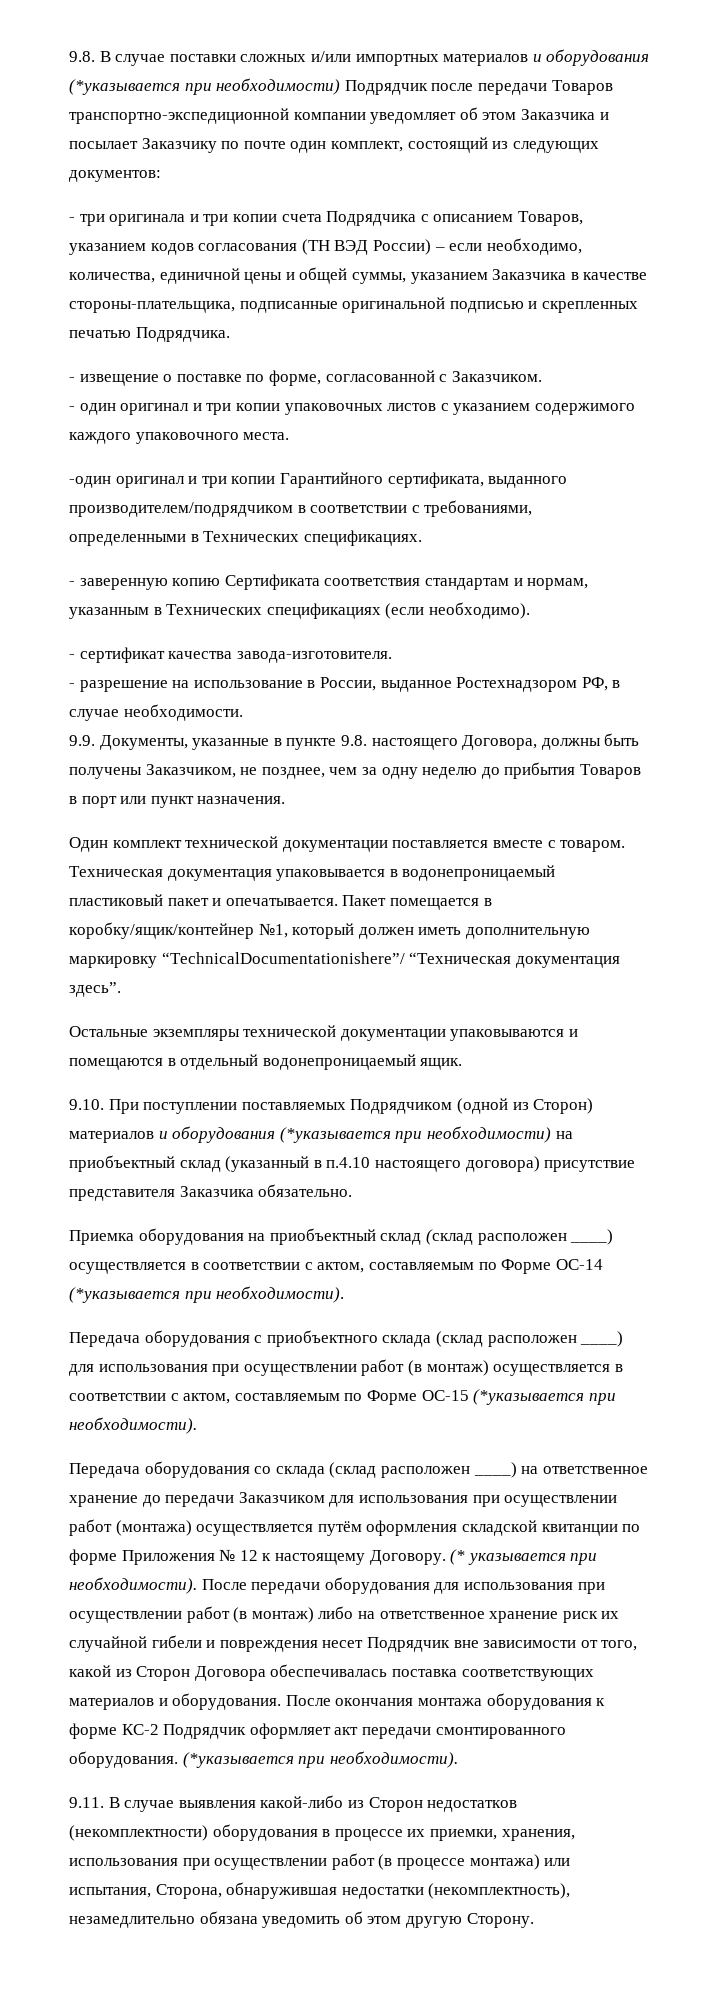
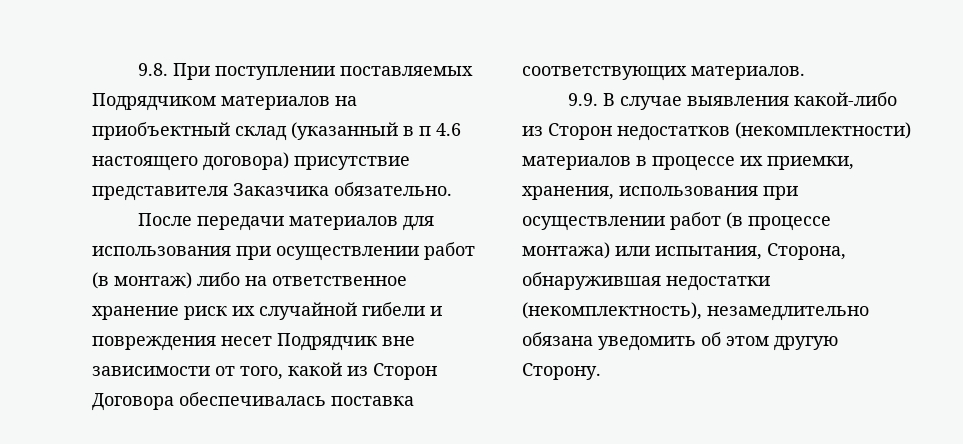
[69,49,650,66] [69,78,613,95] [69,107,609,124] [69,137,599,153] [69,170,161,182] [69,211,583,226] [69,238,582,255] [69,267,648,284] [69,297,638,313] [69,327,230,342] [69,370,542,386] [69,403,635,415] [69,432,290,444] [69,472,568,488] [69,500,533,517] [69,530,422,546] [69,574,589,590] [69,602,530,619] [69,647,392,663] [69,677,621,692] [69,704,243,721] [69,733,640,750] [69,762,641,779] [69,796,286,808] [69,836,626,852] [69,865,556,881] [69,894,492,910] [69,922,590,939] [69,952,620,968] [69,982,121,997] [69,1025,578,1041] [69,1054,463,1070] [69,1098,594,1114] [69,1126,551,1143] 9.8. В случае поставки сложных и/или импортных материалов и оборудования (*указывается при необходимости) Подрядчик после передачи Товаров транспортно-экспедиционной компании уведомляет об этом Заказчика и посылает Заказчику по почте один комплект, состоящий из следующих документов: // - три оригинала и три копии счета Подрядчика с описанием Товаров, указанием кодов согласования (ТН ВЭД России) – если необходимо, количества, единичной цены и общей суммы, указанием Заказчика в качестве стороны-плательщика, подписанные оригинальной подписью и скрепленных печатью Подрядчика. // - извещение о поставке по форме, согласованной с Заказчиком. // - один оригинал и три копии упаковочных листов с указанием содержимого каждого упаковочного места. // -один оригинал и три копии Гарантийного сертификата, выданного производителем/подрядчиком в соответствии с требованиями, определенными в Технических спецификациях. // - заверенную копию Сертификата соответствия стандартам и нормам, указанным в Технических спецификациях (если необходимо). // - сертификат качества завода-изготовителя. // - разрешение на использование в России, выданное Ростехнадзором РФ, в случае необходимости. // 9.9. Документы, указанные в пункте 9.8. настоящего Договора, должны быть получены Заказчиком, не позднее, чем за одну неделю до прибытия Товаров в порт или пункт назначения. // Один комплект технической документации поставляется вместе с товаром. Техническая документация упаковывается в водонепроницаемый пластиковый пакет и опечатывается. Пакет помещается в коробку/ящик/контейнер №1, который должен иметь дополнительную маркировку “TechnicalDocumentationishere”/ “Техническая документация здесь”. // Остальные экземпляры технической документации упаковываются и помещаются в отдельный водонепроницаемый ящик. // 9.10. При поступлении поставляемых Подрядчиком (одной из Сторон) материалов и оборудования (*указывается при необходимости) -> [138,63,474,80] [92,93,330,111] 9.8. При поступлении поставляемых Подрядчиком материалов
[326,1157,371,1168] п.4.10 -> [419,123,461,136] п 4.6
[69,1228,614,1245] [69,1259,603,1274] [69,1286,345,1303] [69,1330,624,1347] [69,1359,623,1376] [69,1389,616,1405] [69,1417,197,1434] [69,1461,648,1478] [69,1492,618,1507] [69,1519,641,1536] [69,1549,598,1565] [69,1577,197,1594] Приемка оборудования на приобъектный склад (склад расположен ____) осуществляется в соответствии с актом, составляемым по Форме ОС-14 (*указывается при необходимости). // Передача оборудования с приобъектного склада (склад расположен ____) для использования при осуществлении работ (в монтаж) осуществляется в соответствии с актом, составляемым по Форме ОС-15 (*указывается при необходимости). // Передача оборудования со склада (склад расположен ____) на ответственное хранение до передачи Заказчиком для использования при осуществлении работ (монтажа) осуществляется путём оформления складской квитанции по форме Приложения № 12 к настоящему Договору. (* указывается при необходимости). -> (452, 189) none
[324,1577,430,1594] оборудования -> [289,216,399,230] материалов
[69,1693,606,1710] [69,1723,566,1739] [69,1751,458,1768] [69,1797,104,1808] материалов и оборудования. После окончания монтажа оборудования к форме КС-2 Подрядчик оформляет акт передачи смонтированного оборудования. (*указывается при необходимости). // 9.11. -> [691,66,805,80] [568,93,599,106] материалов. // 9.9.
[212,1824,318,1841] оборудования -> [522,156,631,170] материалов

